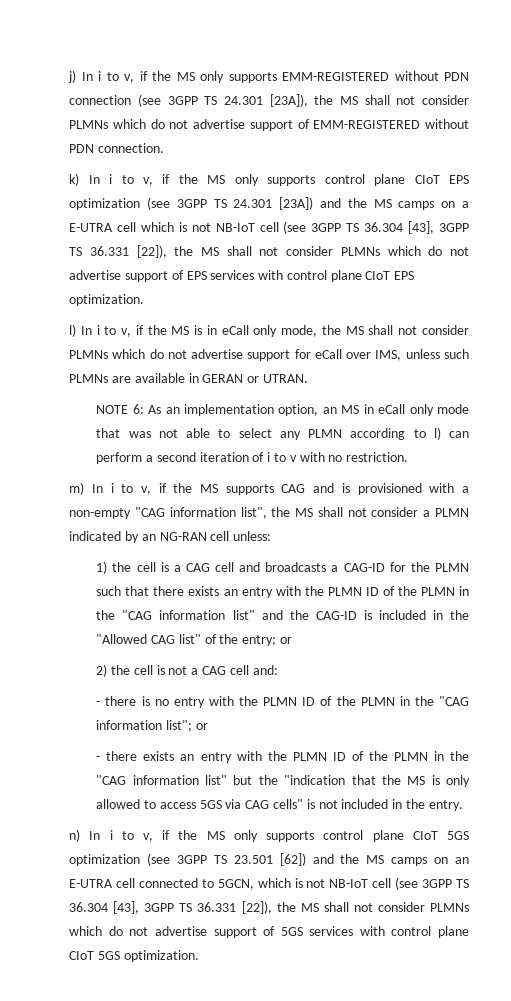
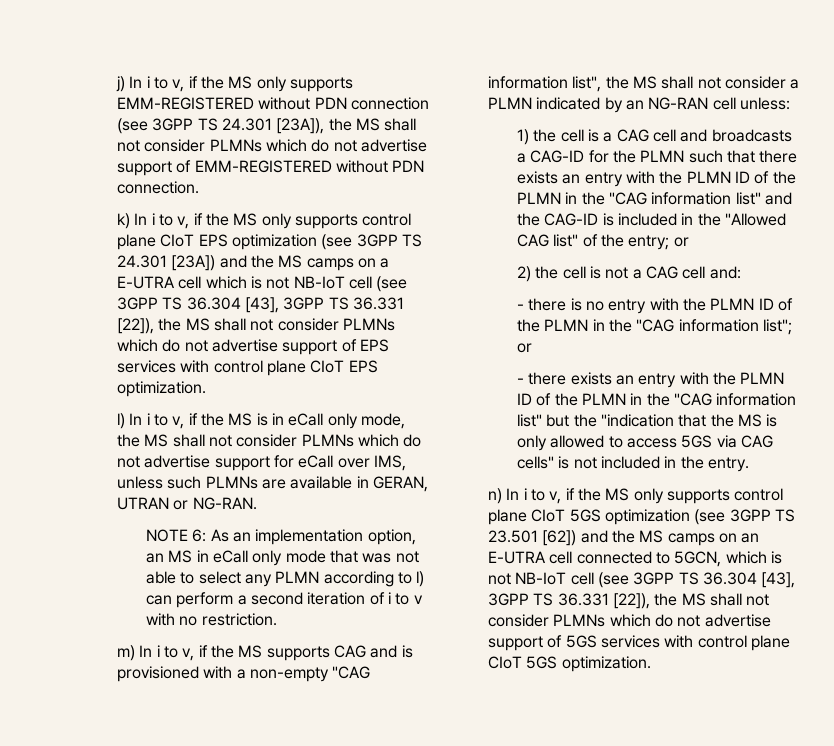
[202,374,308,383] GERAN or UTRAN. -> [372,476,428,492] [117,497,257,510] GERAN, UTRAN or NG-RAN.

